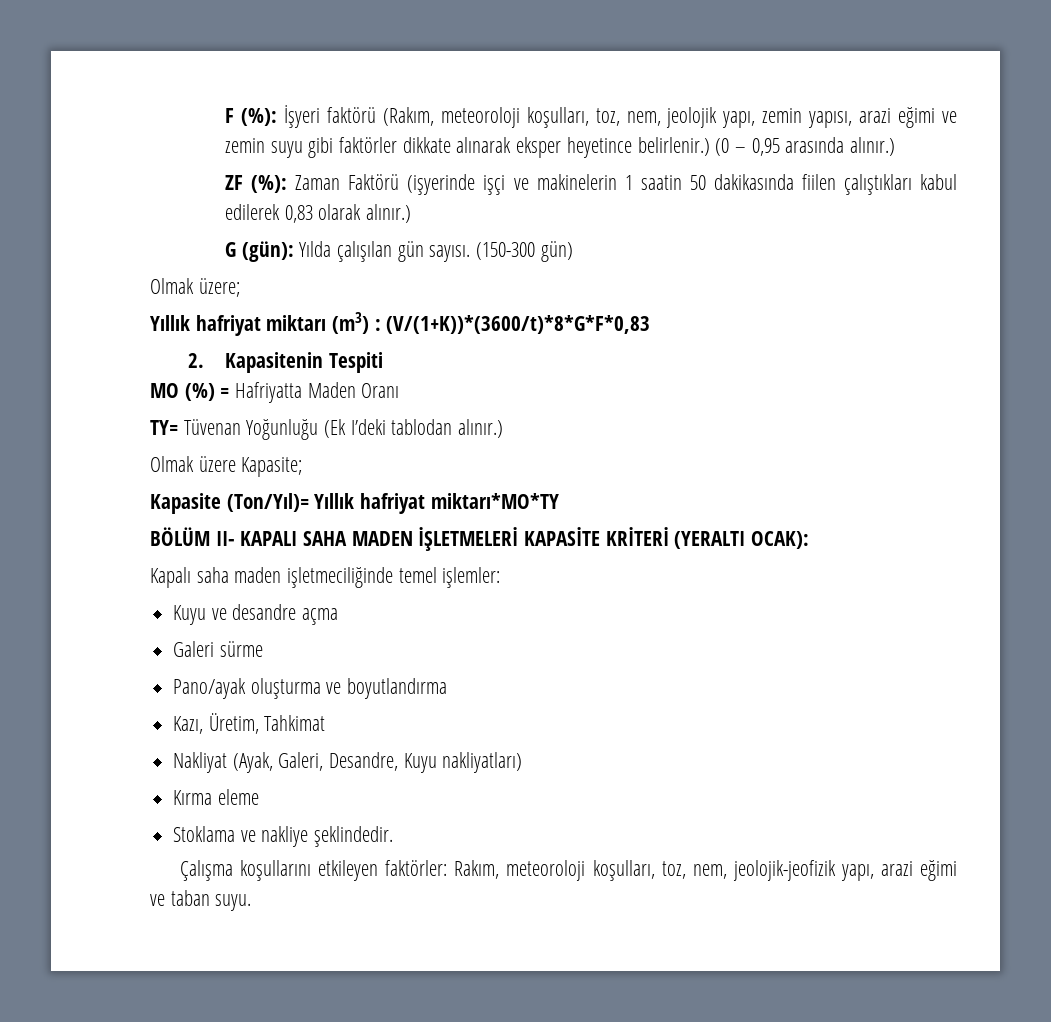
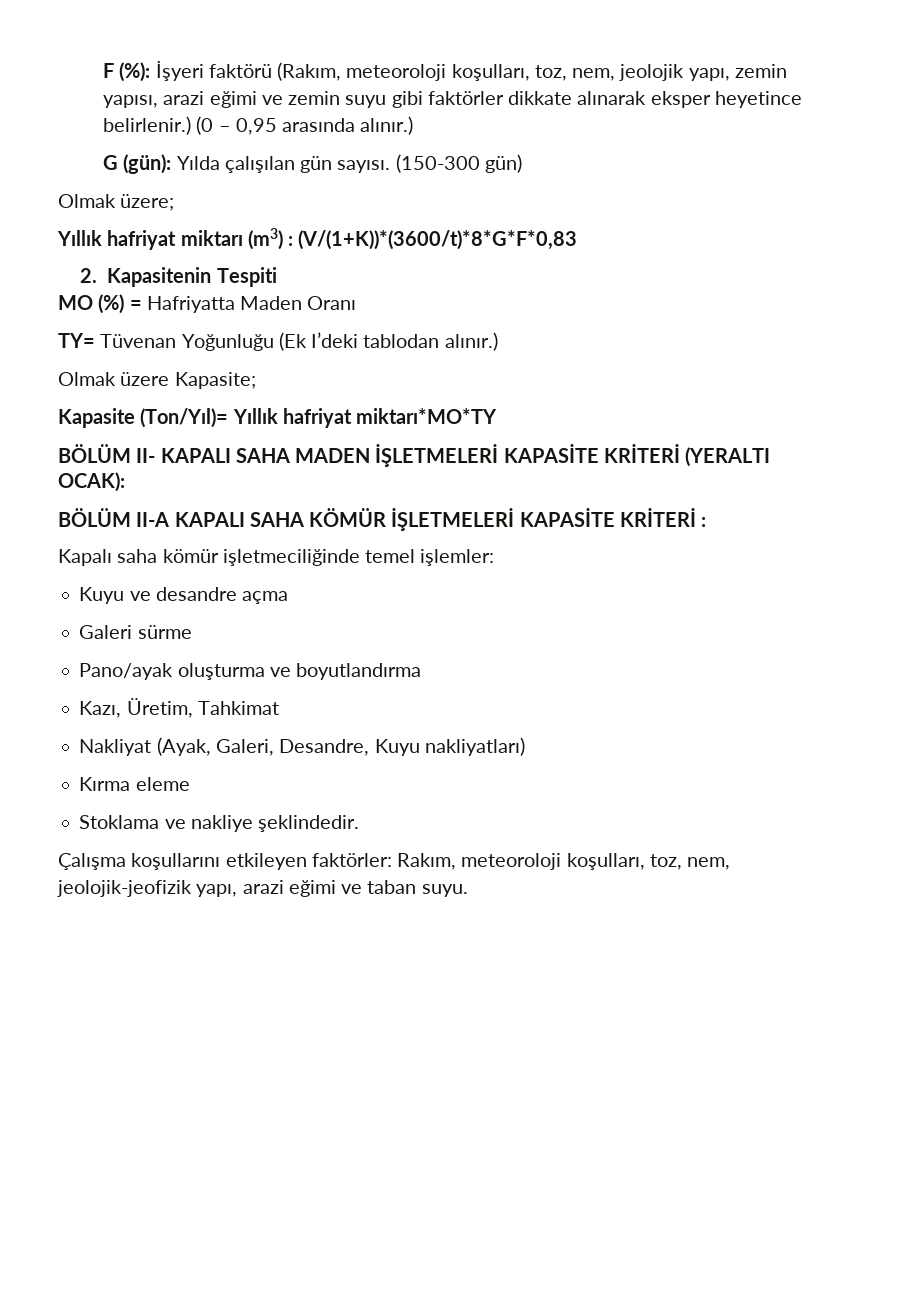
[225,174,958,195] [225,204,412,223] // ZF (%): Zaman Faktörü (işyerinde işçi ve makinelerin 1 saatin 50 dakikasında fiilen çalıştıkları kabul edilerek 0,83 olarak alınır.) -> (414, 125) none
(810, 540) none -> [58,508,707,531] // BÖLÜM II-A KAPALI SAHA KÖMÜR İŞLETMELERİ KAPASİTE KRİTERİ :
[234,567,282,583] maden -> [162,549,219,563] kömür

